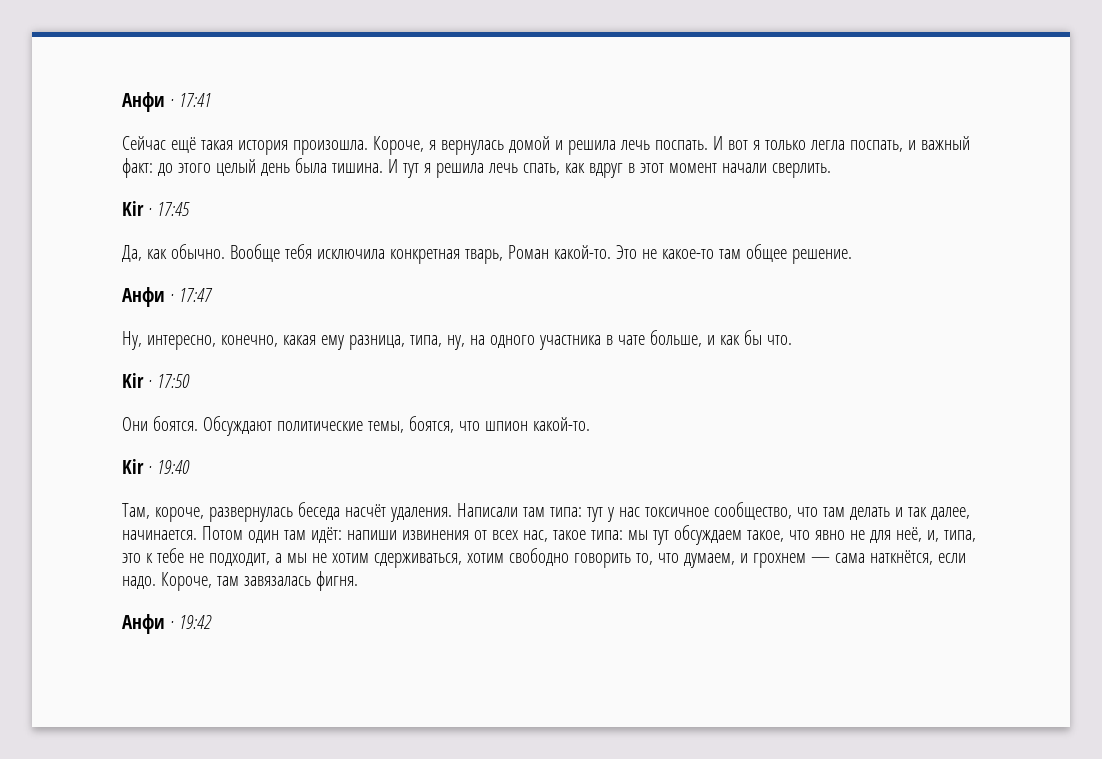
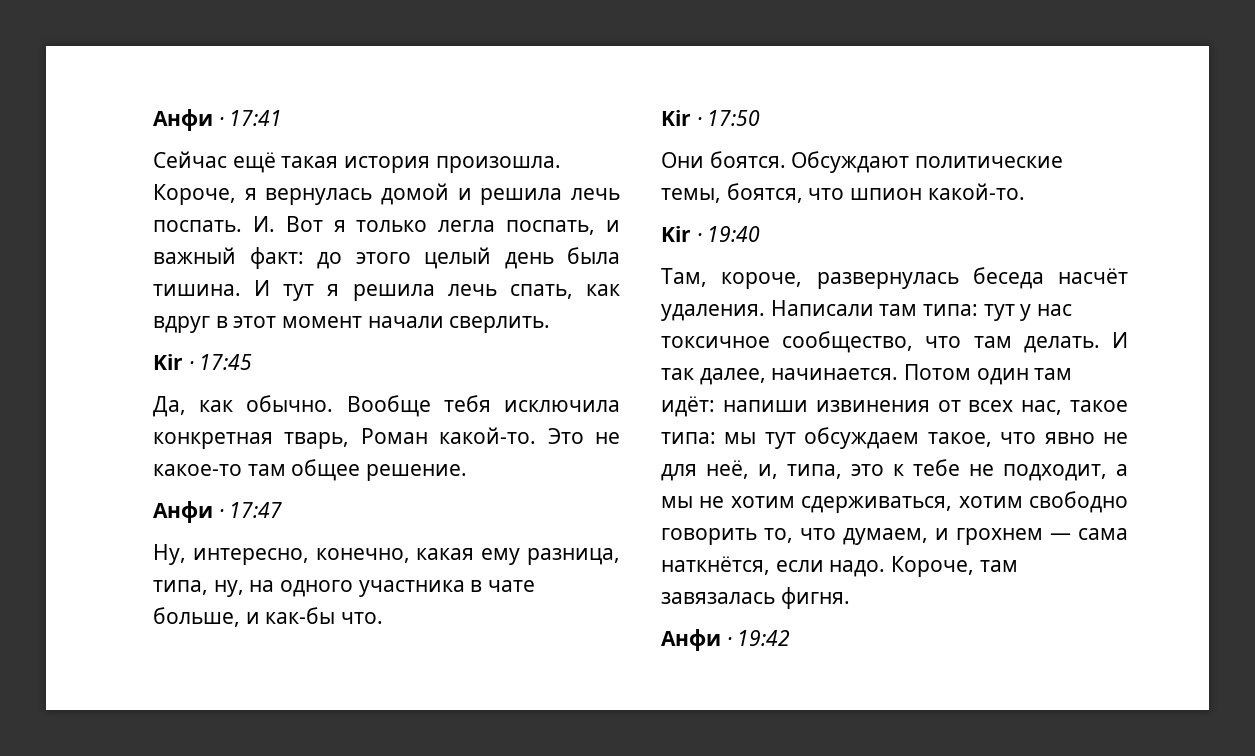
[712,136,748,150] И вот -> [252,216,323,232] И. Вот
[719,330,762,345] как бы -> [265,607,336,624] как-бы
[849,507,903,520] делать и -> [1023,332,1128,353] делать. И

